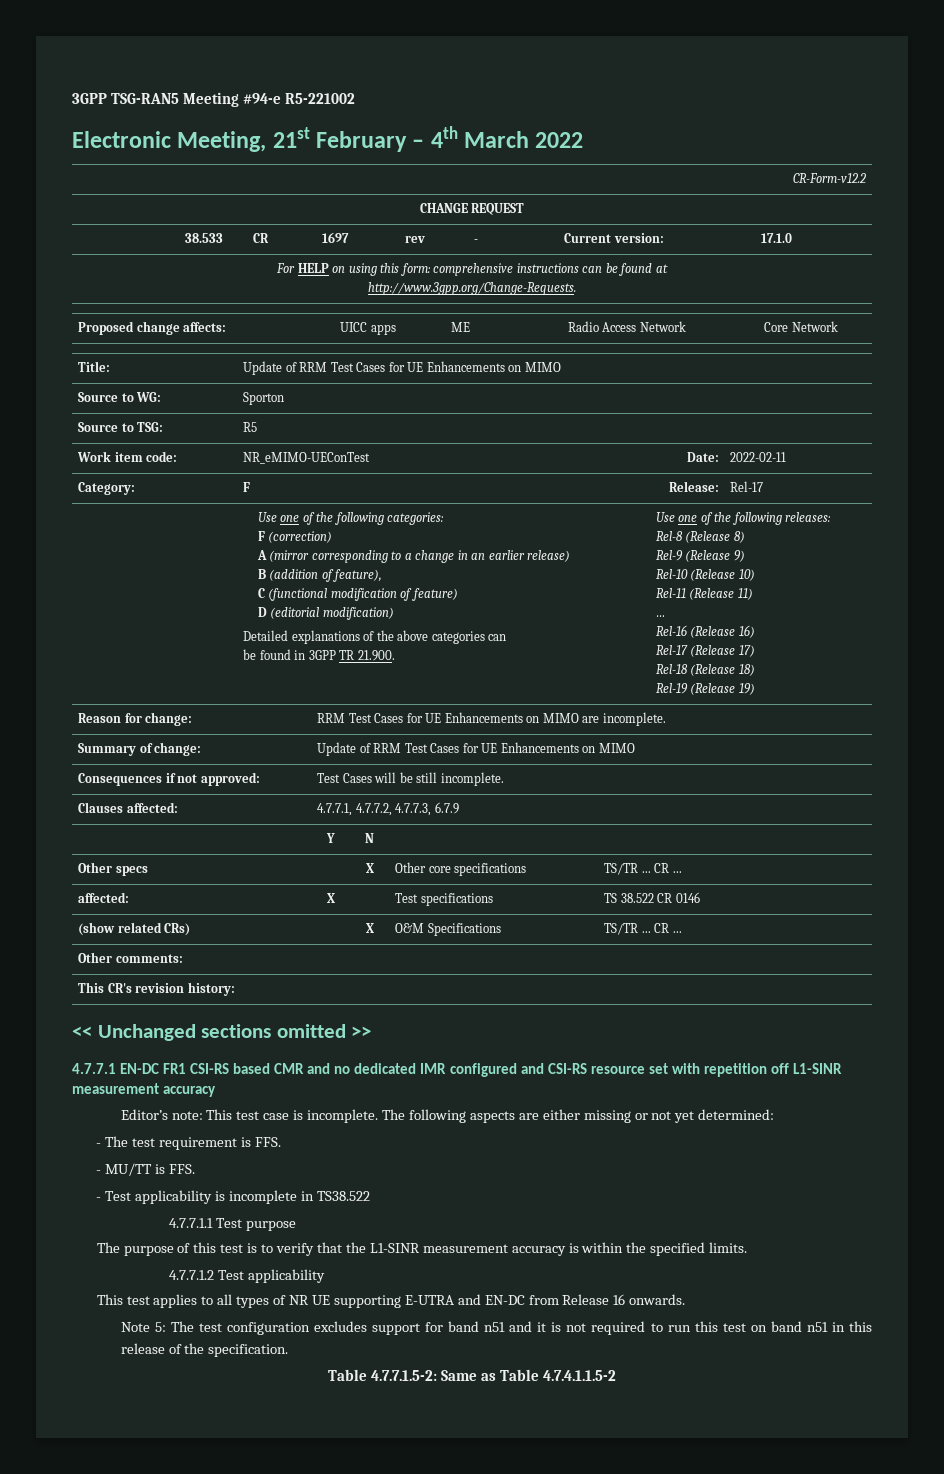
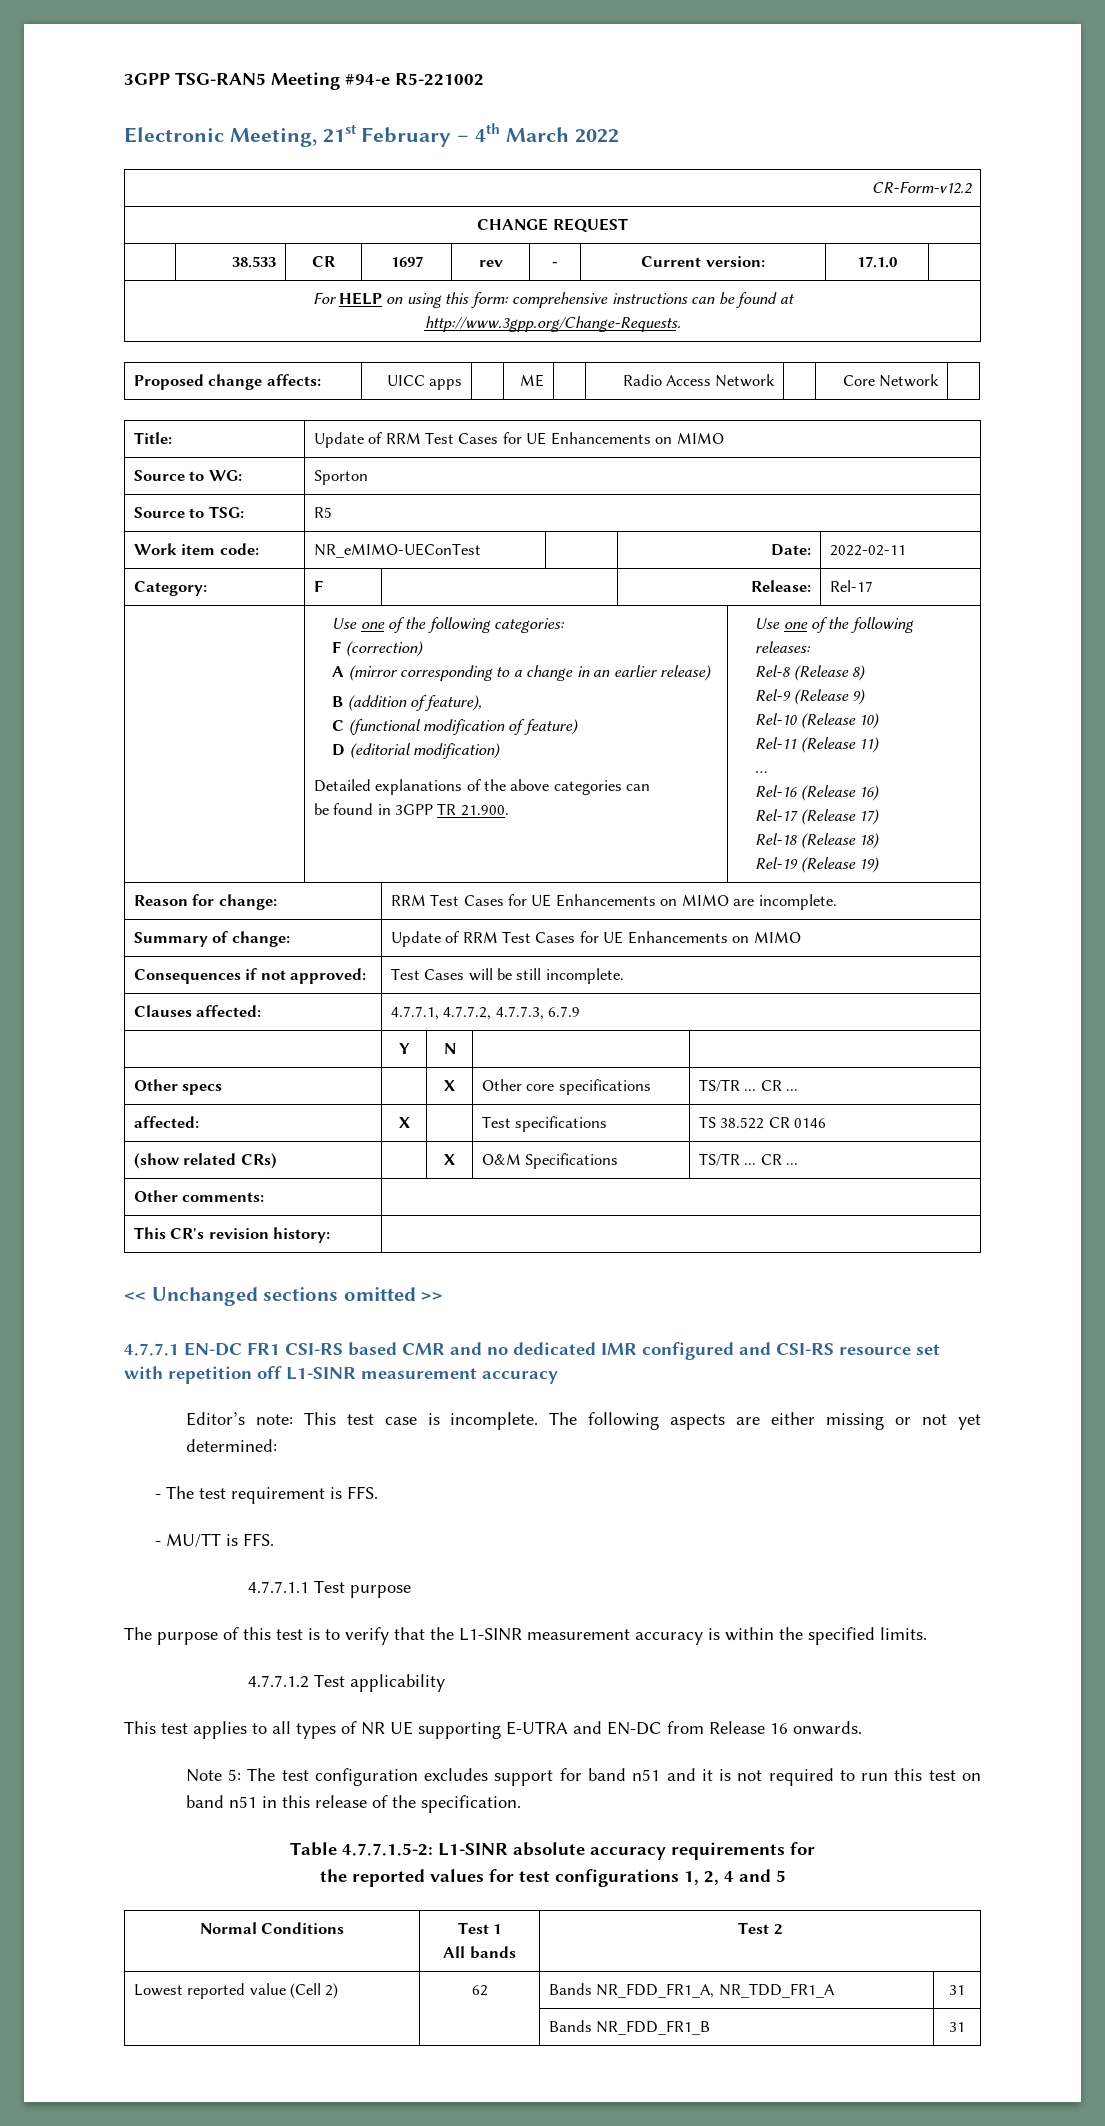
[96,1190,370,1204] // - Test applicability is incomplete in TS38.522 -> (274, 1539) none
[441,1369,616,1381] Same as Table 4.7.4.1.1.5-2 -> [438,1842,815,1860] [319,1869,786,1887] [199,1922,345,1934] [457,1922,502,1934] [443,1946,516,1959] [738,1922,782,1935] [133,1983,339,1999] [471,1985,488,1996] [548,1983,835,1998] [949,1985,965,1995] [548,2020,711,2035] [949,2022,965,2032] L1-SINR absolute accuracy requirements for // the reported values for test configurations 1, 2, 4 and 5 // Normal Conditions | Test 1 // All bands | Test 2 // Lowest reported value (Cell 2) | 62 | Bands NR_FDD_FR1_A, NR_TDD_FR1_A | 31 // | | Bands NR_FDD_FR1_B | 31

